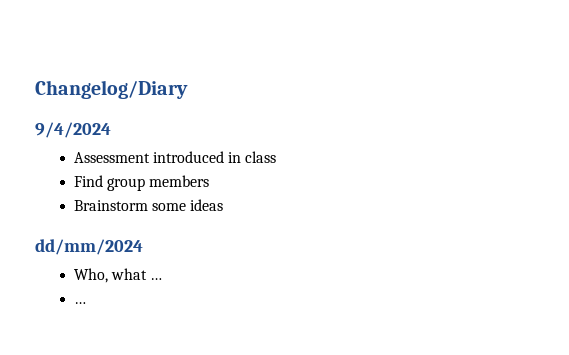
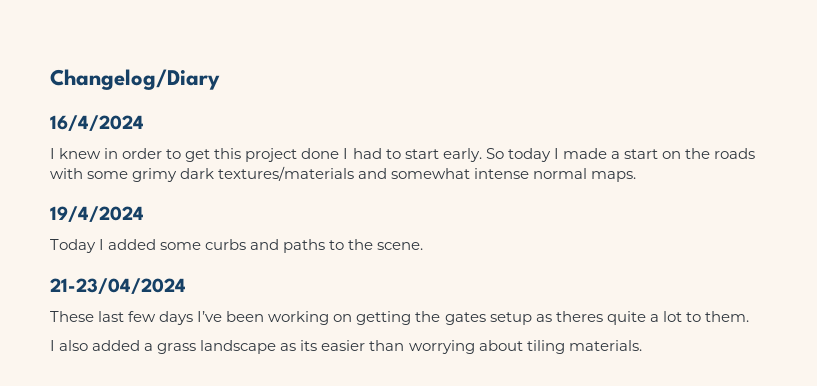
[35,122,111,138] [73,151,277,163] [73,175,209,191] [73,199,223,211] [35,239,143,255] [73,268,162,283] [73,302,86,304] 9/4/2024 // Assessment introduced in class // Find group members // Brainstorm some ideas // dd/mm/2024 // Who, what … // … -> [50,115,144,131] [50,148,756,162] [50,166,637,182] [50,206,144,222] [50,239,424,253] [50,278,186,294] [50,311,749,325] [50,340,642,354] 16/4/2024 // I knew in order to get this project done I had to start early. So today I made a start on the roads with some grimy dark textures/materials and somewhat intense normal maps. // 19/4/2024 // Today I added some curbs and paths to the scene. // 21-23/04/2024 // These last few days I’ve been working on getting the gates setup as theres quite a lot to them. // I also added a grass landscape as its easier than worrying about tiling materials.

